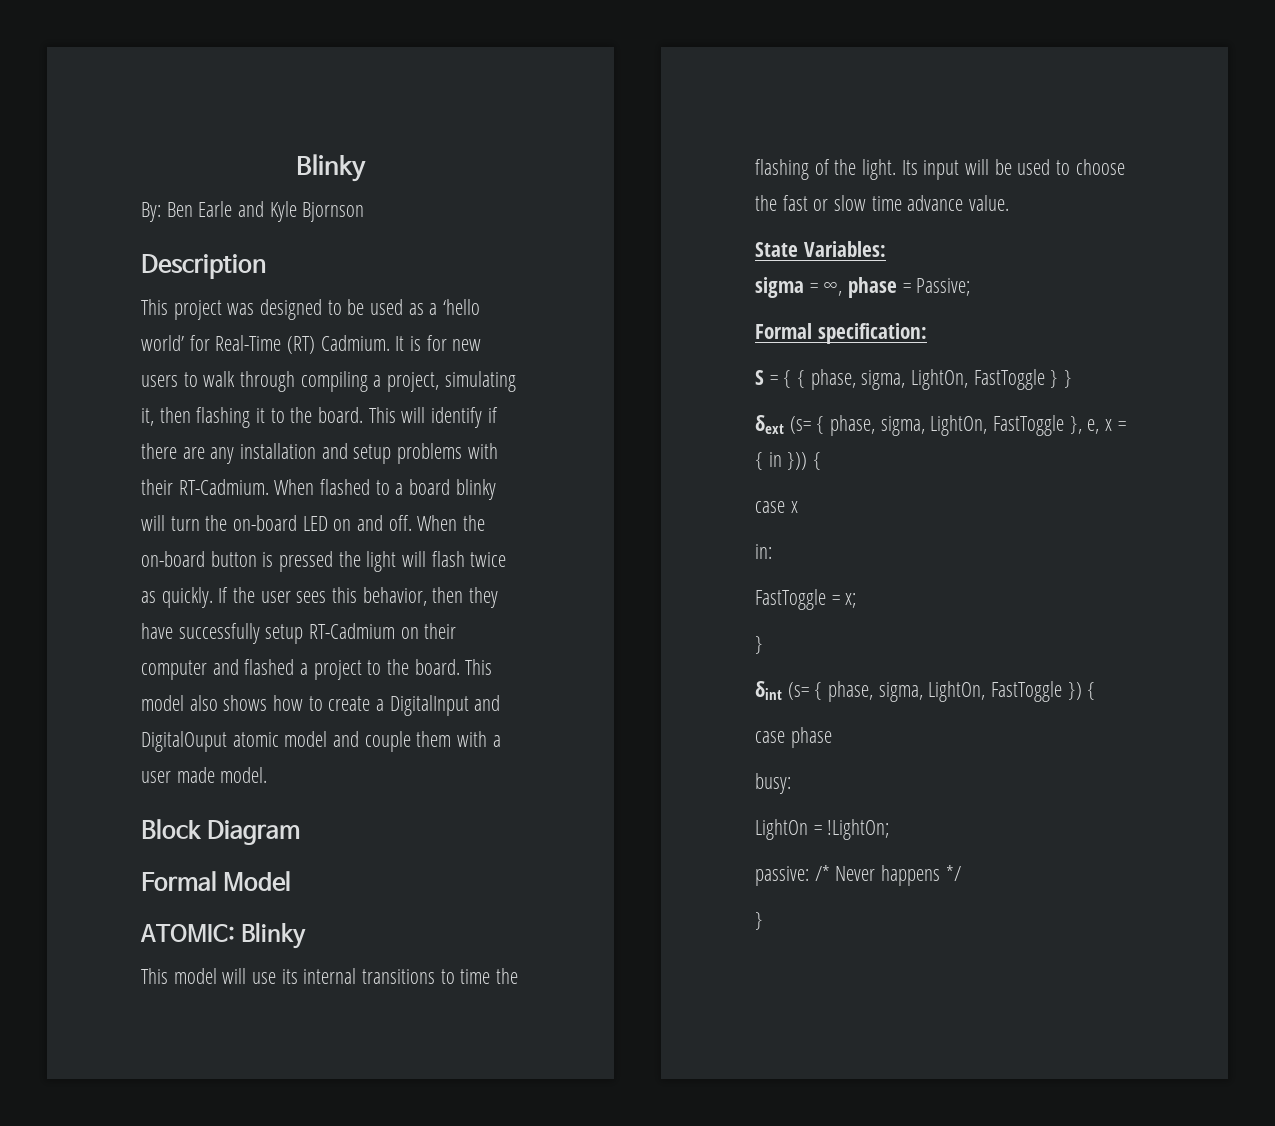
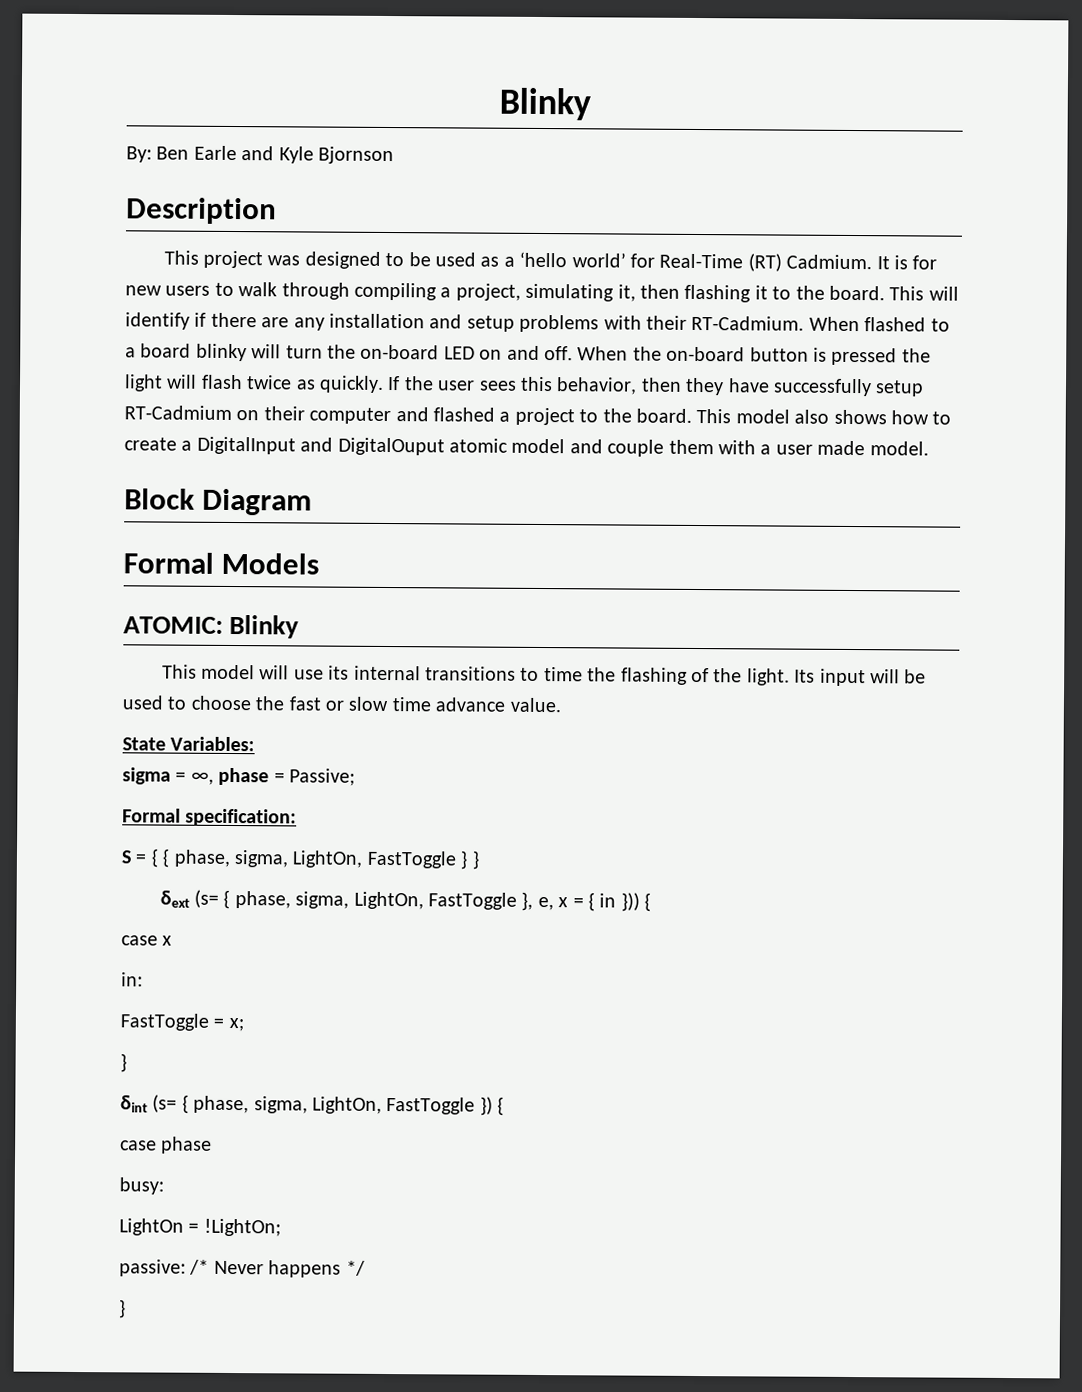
[223,871,292,891] Model -> [221,552,320,575] Models

